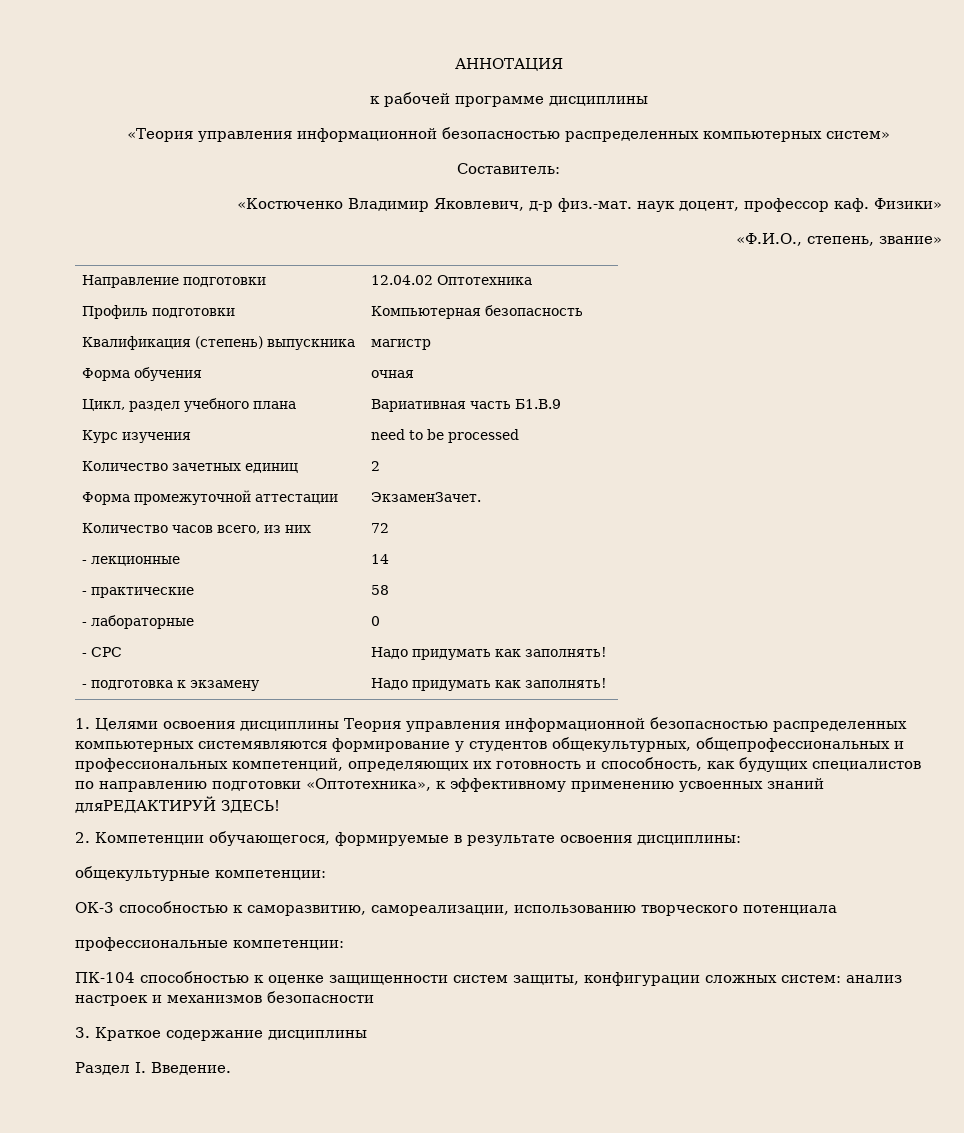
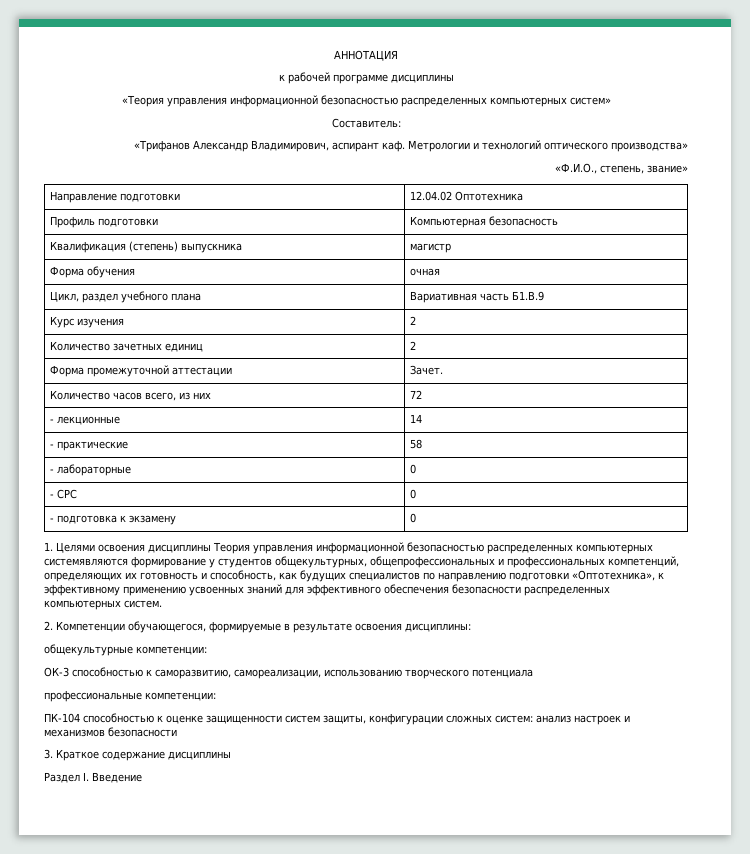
[237,198,942,212] «Костюченко Владимир Яковлевич, д-р физ.-мат. наук доцент, профессор каф. Физики» -> [134,140,688,152] «Трифанов Александр Владимирович, аспирант каф. Метрологии и технологий оптического производства»
[370,429,519,443] need to be processed -> [409,316,416,325] 2
[370,492,481,502] ЭкзаменЗачет. -> [409,365,443,375] Зачет.
[370,647,607,660] Надо придумать как заполнять! -> [409,489,416,499] 0
[370,678,607,691] Надо придумать как заполнять! -> [409,513,416,523] 0
[75,796,280,813] дляРЕДАКТИРУЙ ЗДЕСЬ! -> [285,584,610,596] [44,600,162,610] для эффективного обеспечения безопасности распределенных компьютерных систем.
[151,1062,231,1075] Введение. -> [92,772,142,783] Введение

